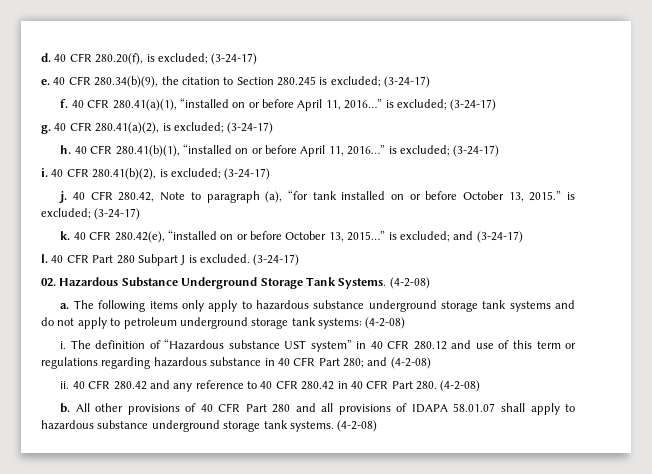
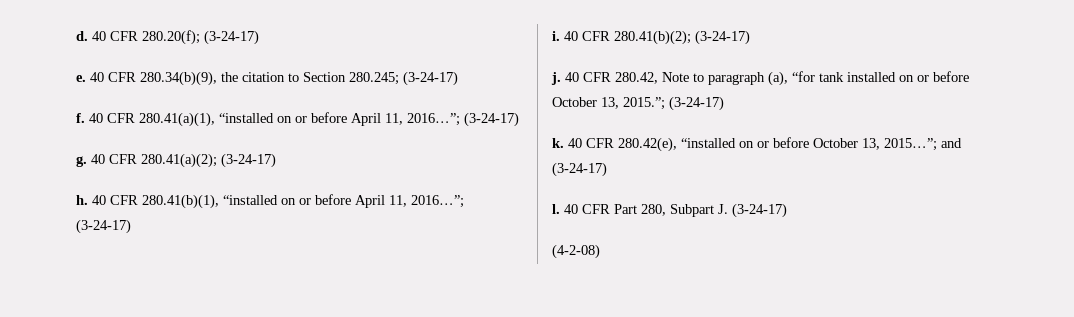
[95,53,208,65] 280.20(f), is excluded; -> [142,30,200,45] 280.20(f);
[277,76,381,87] 280.245 is excluded; -> [349,72,399,85] 280.245;
[344,99,447,110] 2016…” is excluded; -> [407,113,460,126] 2016…”;
[95,122,224,134] 280.41(a)(2), is excluded; -> [141,153,217,168] 280.41(a)(2);
[347,145,450,156] 2016…” is excluded; -> [411,195,464,208] 2016…”;
[92,168,221,180] 280.41(b)(2), is excluded; -> [614,30,691,45] 280.41(b)(2);
[529,191,576,201] [41,208,91,219] 2015.” is excluded; -> [623,97,665,110] 2015.”;
[347,231,450,242] 2015…” is excluded; -> [884,138,937,151] 2015…”;
[116,254,300,266] [41,277,430,289] [60,300,575,312] [41,317,406,329] [60,339,577,352] [41,357,431,369] [60,380,481,392] [60,403,576,415] [41,420,334,432] 280 Subpart J is excluded. (3-24-17) // 02. Hazardous Substance Underground Storage Tank Systems. (4-2-08) // a. The following items only apply to hazardous substance underground storage tank systems and do not apply to petroleum underground storage tank systems: (4-2-08) // i. The definition of “Hazardous substance UST system” in 40 CFR 280.12 and use of this term or regulations regarding hazardous substance in 40 CFR Part 280; and (4-2-08) // ii. 40 CFR 280.42 and any reference to 40 CFR 280.42 in 40 CFR Part 280. (4-2-08) // b. All other provisions of 40 CFR Part 280 and all provisions of IDAPA 58.01.07 shall apply to hazardous substance underground storage tank systems. -> [641,203,787,218] 280, Subpart J. (3-24-17) //

